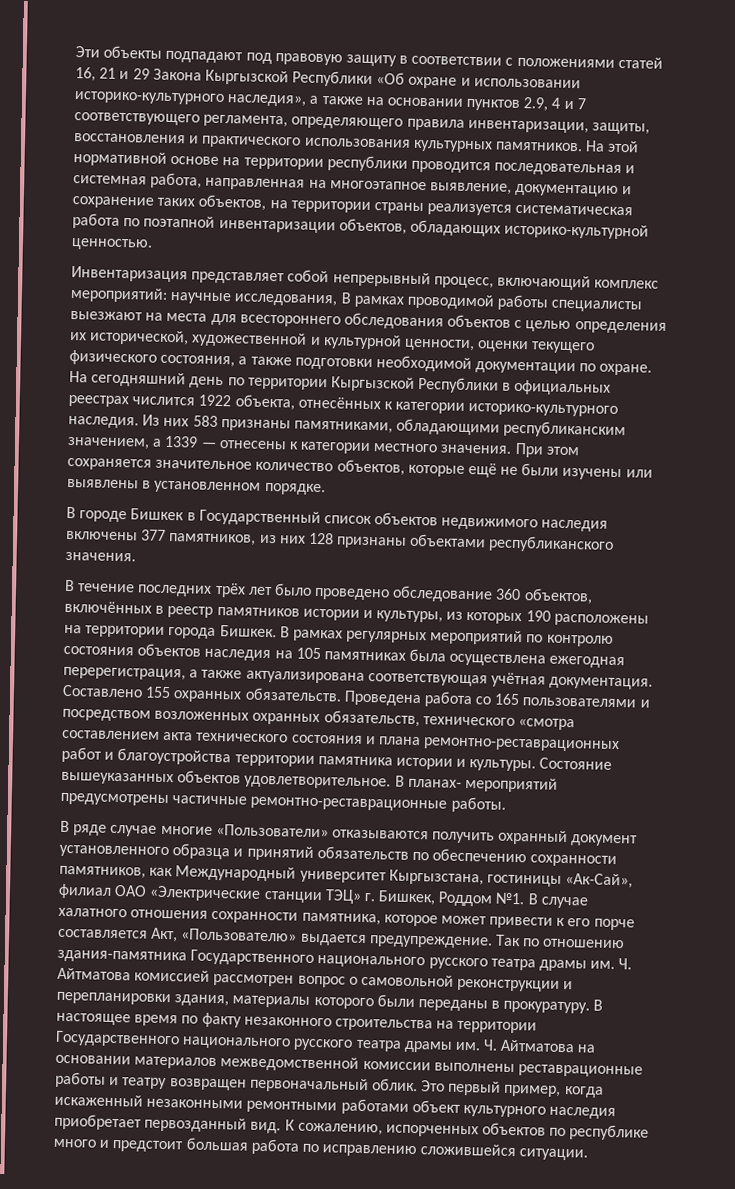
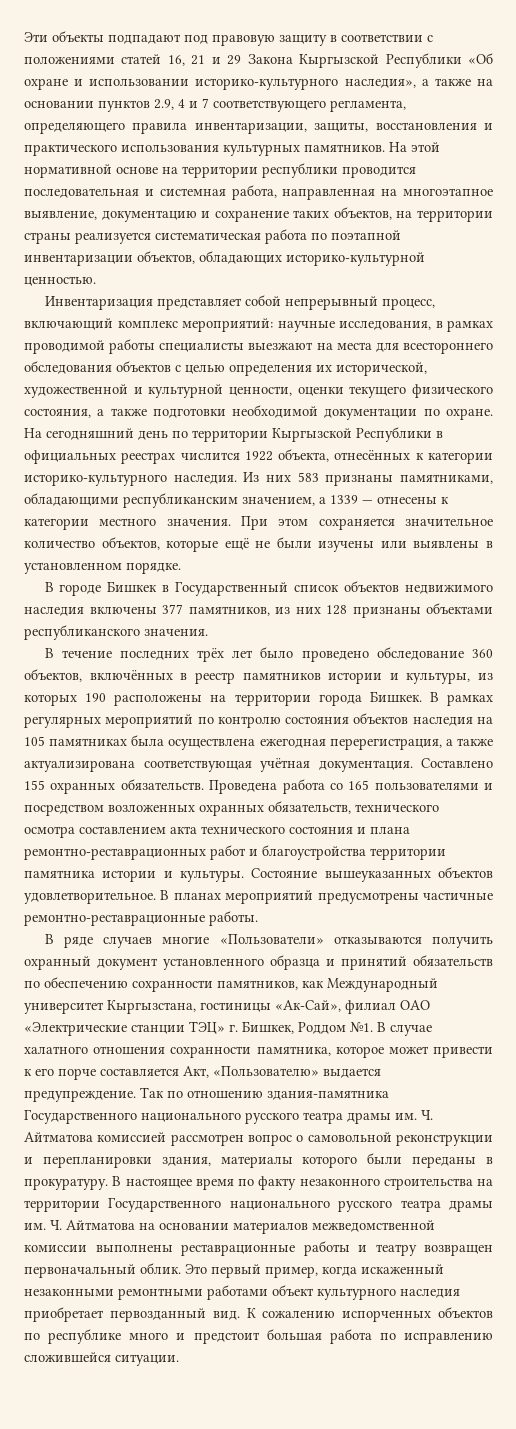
[340,292,352,304] В -> [435,321,443,328] в
[517,718,575,731] «смотра -> [24,826,75,838] осмотра
[407,778,462,788] планах- -> [173,893,221,900] планах
[110,824,158,837] случае -> [103,937,153,948] случаев
[297,1122,383,1136] сожалению, -> [262,1311,336,1318] сожалению

